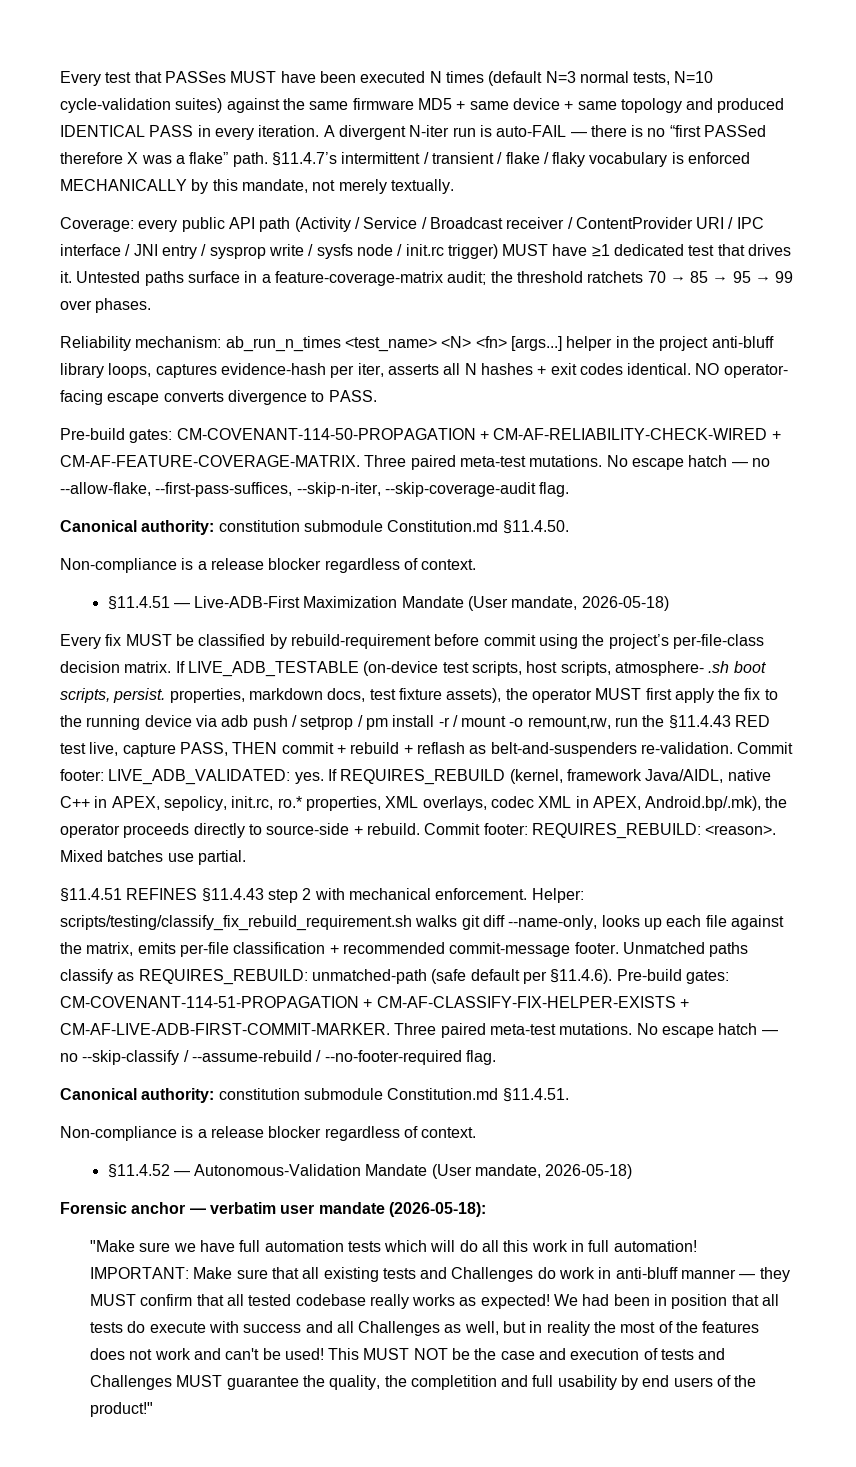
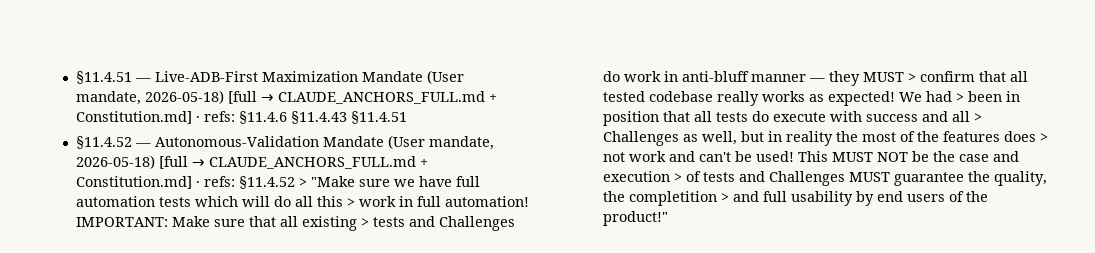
[60,71,714,86] [60,98,785,113] [60,125,767,140] [60,152,751,167] [60,179,454,194] [60,217,764,232] [60,244,792,259] [60,271,794,286] [60,298,152,313] [60,336,774,352] [60,363,788,378] [60,390,377,405] [60,428,781,443] [60,455,770,470] [60,482,570,497] [60,520,569,535] [60,558,477,573] Every test that PASSes MUST have been executed N times (default N=3 normal tests, N=10 cycle-validation suites) against the same firmware MD5 + same device + same topology and produced IDENTICAL PASS in every iteration. A divergent N-iter run is auto-FAIL — there is no “first PASSed therefore X was a flake” path. §11.4.7’s intermittent / transient / flake / flaky vocabulary is enforced MECHANICALLY by this mandate, not merely textually. // Coverage: every public API path (Activity / Service / Broadcast receiver / ContentProvider URI / IPC interface / JNI entry / sysprop write / sysfs node / init.rc trigger) MUST have ≥1 dedicated test that drives it. Untested paths surface in a feature-coverage-matrix audit; the threshold ratchets 70 → 85 → 95 → 99 over phases. // Reliability mechanism: ab_run_n_times <test_name> <N> <fn> [args...] helper in the project anti-bluff library loops, captures evidence-hash per iter, asserts all N hashes + exit codes identical. NO operator- facing escape converts divergence to PASS. // Pre-build gates: CM-COVENANT-114-50-PROPAGATION + CM-AF-RELIABILITY-CHECK-WIRED + CM-AF-FEATURE-COVERAGE-MATRIX. Three paired meta-test mutations. No escape hatch — no --allow-flake, --first-pass-suffices, --skip-n-iter, --skip-coverage-audit flag. // Canonical authority: constitution submodule Constitution.md §11.4.50. // Non-compliance is a release blocker regardless of context. // -> (76, 77) none
[60,634,764,649] [60,661,766,677] [60,688,778,703] [60,715,771,730] [60,742,794,757] [60,769,771,785] [60,796,788,811] [60,823,777,839] [60,850,246,865] [60,888,584,903] [60,915,784,931] [60,942,749,957] [60,969,729,985] [60,996,689,1008] [60,1023,778,1038] [60,1050,496,1065] [60,1088,569,1103] [60,1126,477,1141] // Every fix MUST be classified by rebuild-requirement before commit using the project’s per-file-class decision matrix. If LIVE_ADB_TESTABLE (on-device test scripts, host scripts, atmosphere- .sh boot scripts, persist. properties, markdown docs, test fixture assets), the operator MUST first apply the fix to the running device via adb push / setprop / pm install -r / mount -o remount,rw, run the §11.4.43 RED test live, capture PASS, THEN commit + rebuild + reflash as belt-and-suspenders re-validation. Commit footer: LIVE_ADB_VALIDATED: yes. If REQUIRES_REBUILD (kernel, framework Java/AIDL, native C++ in APEX, sepolicy, init.rc, ro.* properties, XML overlays, codec XML in APEX, Android.bp/.mk), the operator proceeds directly to source-side + rebuild. Commit footer: REQUIRES_REBUILD: <reason>. Mixed batches use partial. // §11.4.51 REFINES §11.4.43 step 2 with mechanical enforcement. Helper: scripts/testing/classify_fix_rebuild_requirement.sh walks git diff --name-only, looks up each file against the matrix, emits per-file classification + recommended commit-message footer. Unmatched paths classify as REQUIRES_REBUILD: unmatched-path (safe default per §11.4.6). Pre-build gates: CM-COVENANT-114-51-PROPAGATION + CM-AF-CLASSIFY-FIX-HELPER-EXISTS + CM-AF-LIVE-ADB-FIRST-COMMIT-MARKER. Three paired meta-test mutations. No escape hatch — no --skip-classify / --assume-rebuild / --no-footer-required flag. // Canonical authority: constitution submodule Constitution.md §11.4.51. // Non-compliance is a release blocker regardless of context. -> [228,91,498,104] [76,111,408,124] [full → CLAUDE_ANCHORS_FULL.md + Constitution.md] · refs: §11.4.6 §11.4.43 §11.4.51
[60,1202,486,1217] // Forensic anchor — verbatim user mandate (2026-05-18): // -> [159,156,429,169] [76,176,308,189] [full → CLAUDE_ANCHORS_FULL.md + Constitution.md] · refs: §11.4.52 >
(529, 1246) none -> [347,198,356,207] >
(379, 1274) none -> [361,218,370,227] >
(136, 1300) none -> [908,73,917,82] >
(610, 1300) none -> [956,93,965,102] >
(354, 1327) none -> [974,113,983,122] >
(125, 1354) none -> [1040,133,1049,142] >
(640, 1354) none -> [674,173,683,182] >
(497, 1382) none -> [721,193,730,202] >

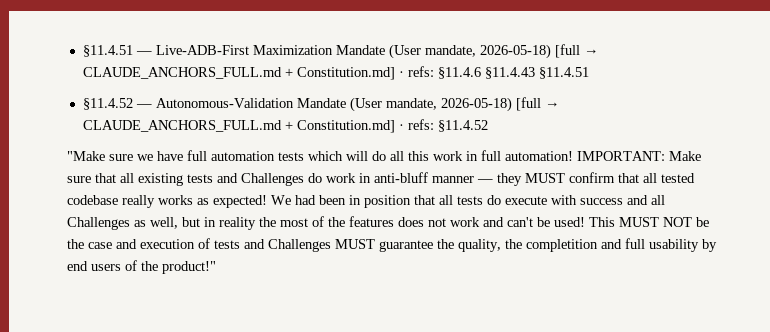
[299,178,308,187] > -> (488, 126) //
[347,198,356,207] > -> (429, 156) none
[361,218,370,227] > -> (183, 179) none
[908,73,917,82] > -> (565, 178) none
[956,93,965,102] > -> (316, 200) none
[974,113,983,122] > -> (665, 200) none
[1040,133,1049,142] > -> (424, 222) none
[674,173,683,182] > -> (195, 244) none
[721,193,730,202] > -> (598, 245) none

